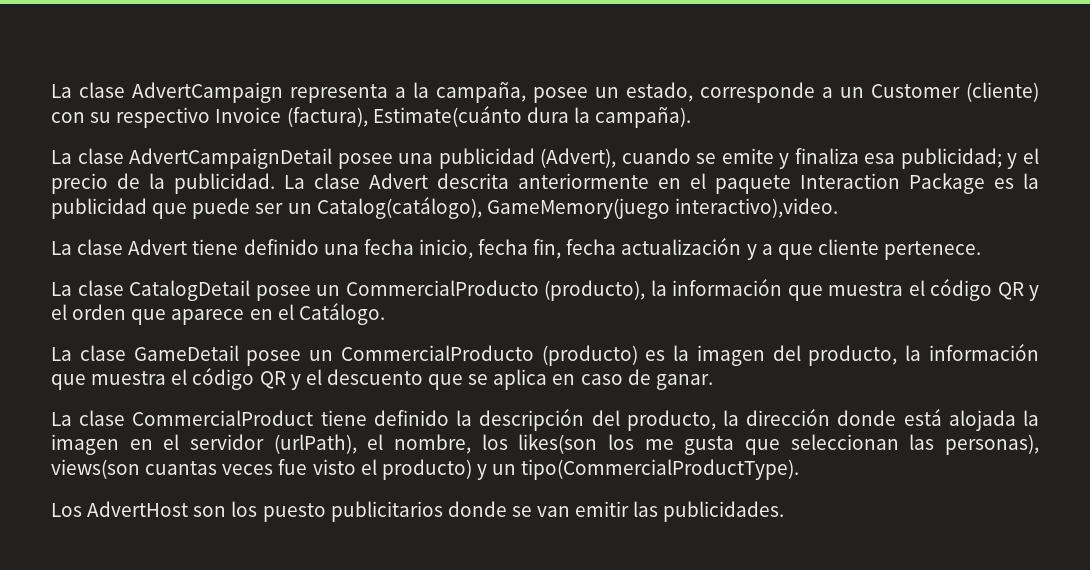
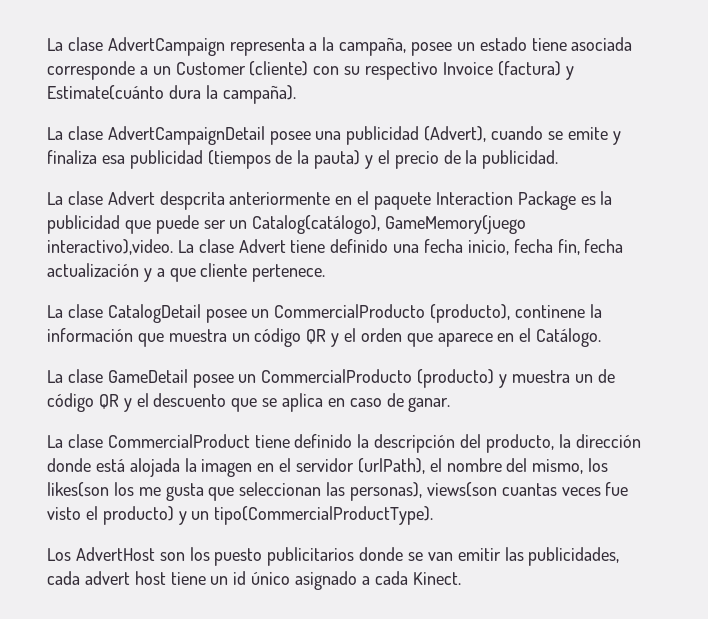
[626,82,693,102] estado, -> [479,37,633,51] estado tiene asociada
[286,107,368,127] (factura), -> [497,61,574,80] (factura) y
[900,148,1002,169] publicidad; -> [129,150,361,169] publicidad (tiempos de la pauta)
[284,173,509,189] La clase Advert descrita -> [47,191,225,210] // La clase Advert despcrita
(838, 208) // -> (173, 247) none
[650,279,925,301] la información que muestra el -> [515,304,602,318] [47,328,250,347] continene la información que muestra un
[645,344,1040,366] [51,369,188,390] es la imagen del producto, la información que muestra el -> [499,369,615,388] y muestra un de
[394,434,471,454] nombre, -> [446,458,584,474] nombre del mismo,
[663,501,785,522] publicidades. -> [528,547,620,566] [47,571,461,590] publicidades, cada advert host tiene un id único asignado a cada Kinect.

